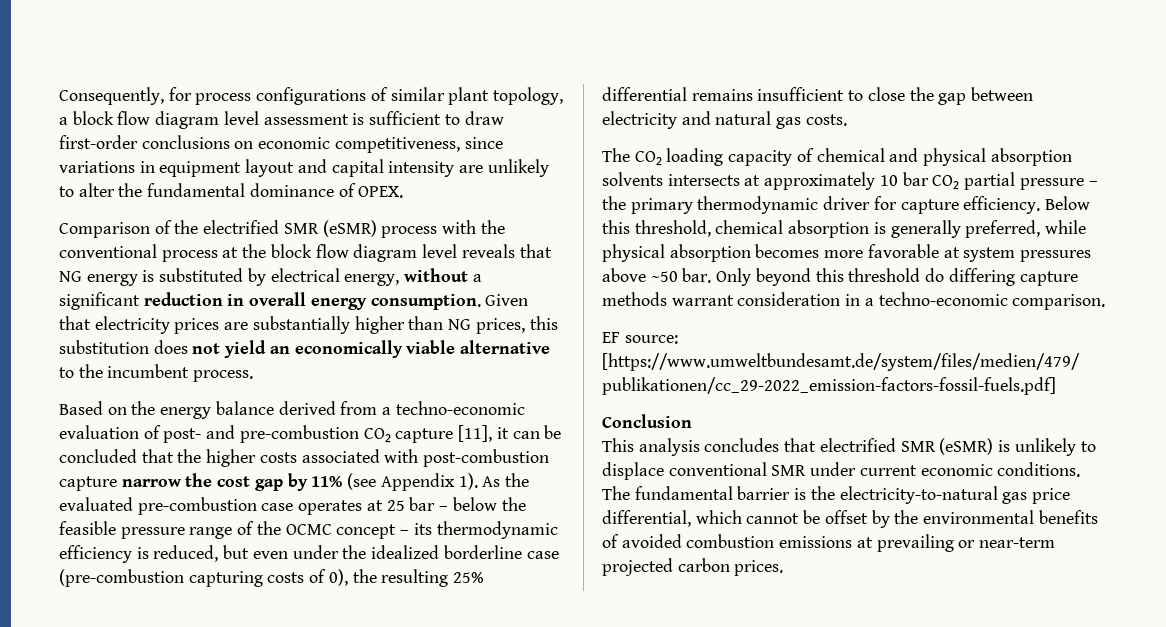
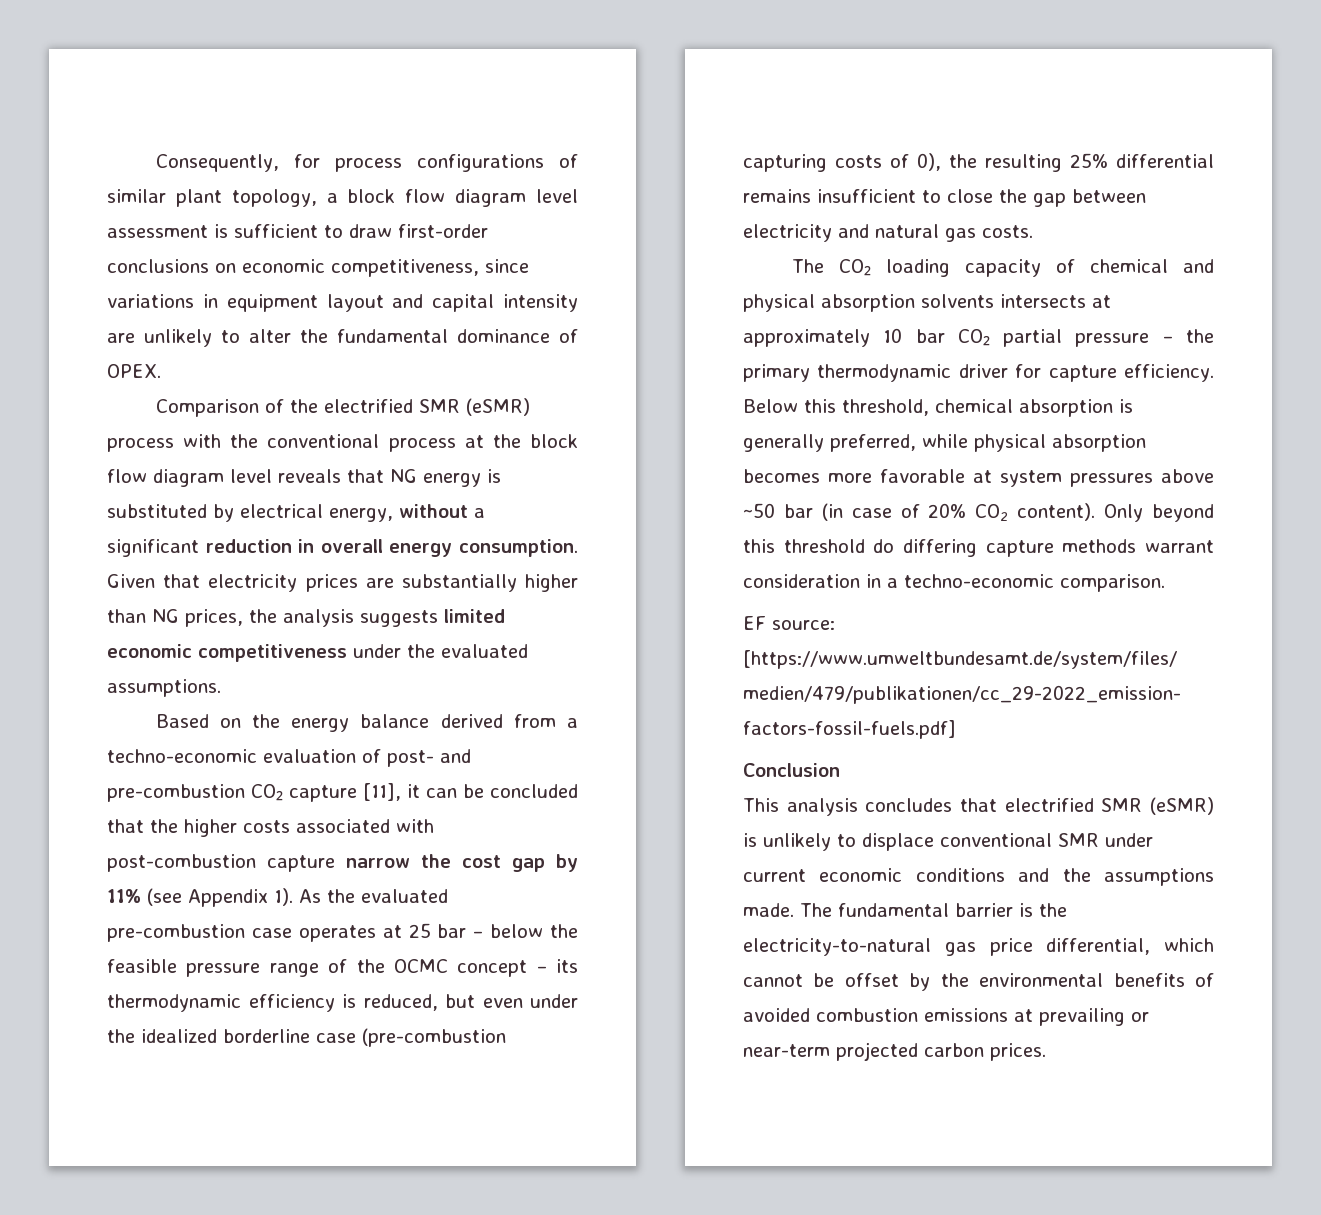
[529,316,558,330] [59,340,551,358] [59,364,254,382] this substitution does not yield an economically viable alternative to the incumbent process. -> [249,609,505,627] [107,644,528,662] [107,679,221,697] the analysis suggests limited economic competitiveness under the evaluated assumptions.
[682,268,712,283] bar. -> [783,503,1096,521] bar (in case of 20% CO2 content).
[997,462,1081,477] conditions. -> [915,868,1214,886] [743,903,794,917] conditions and the assumptions made.

